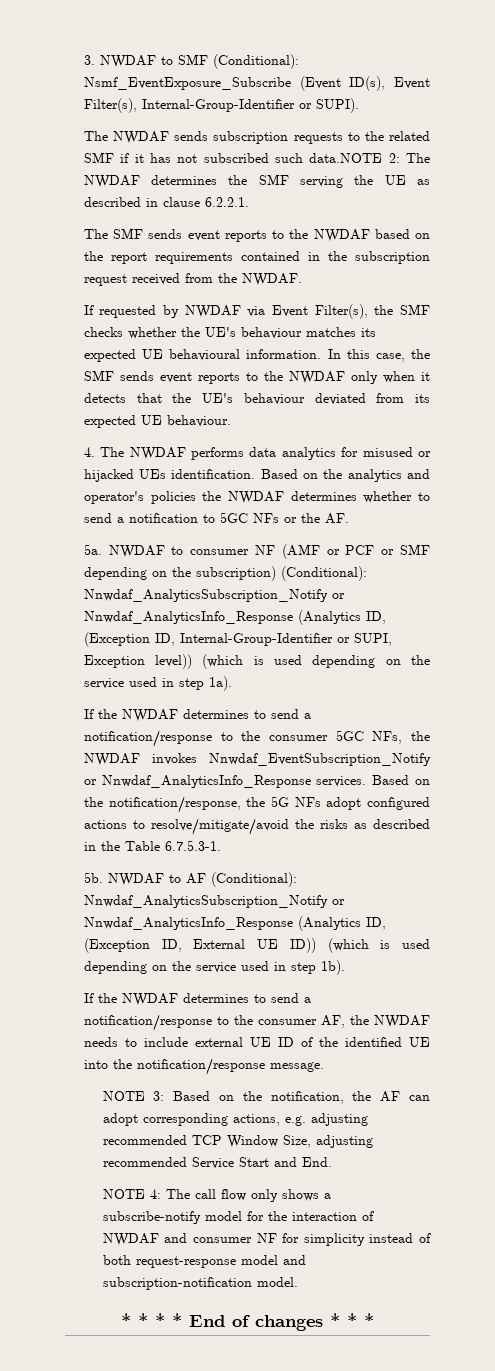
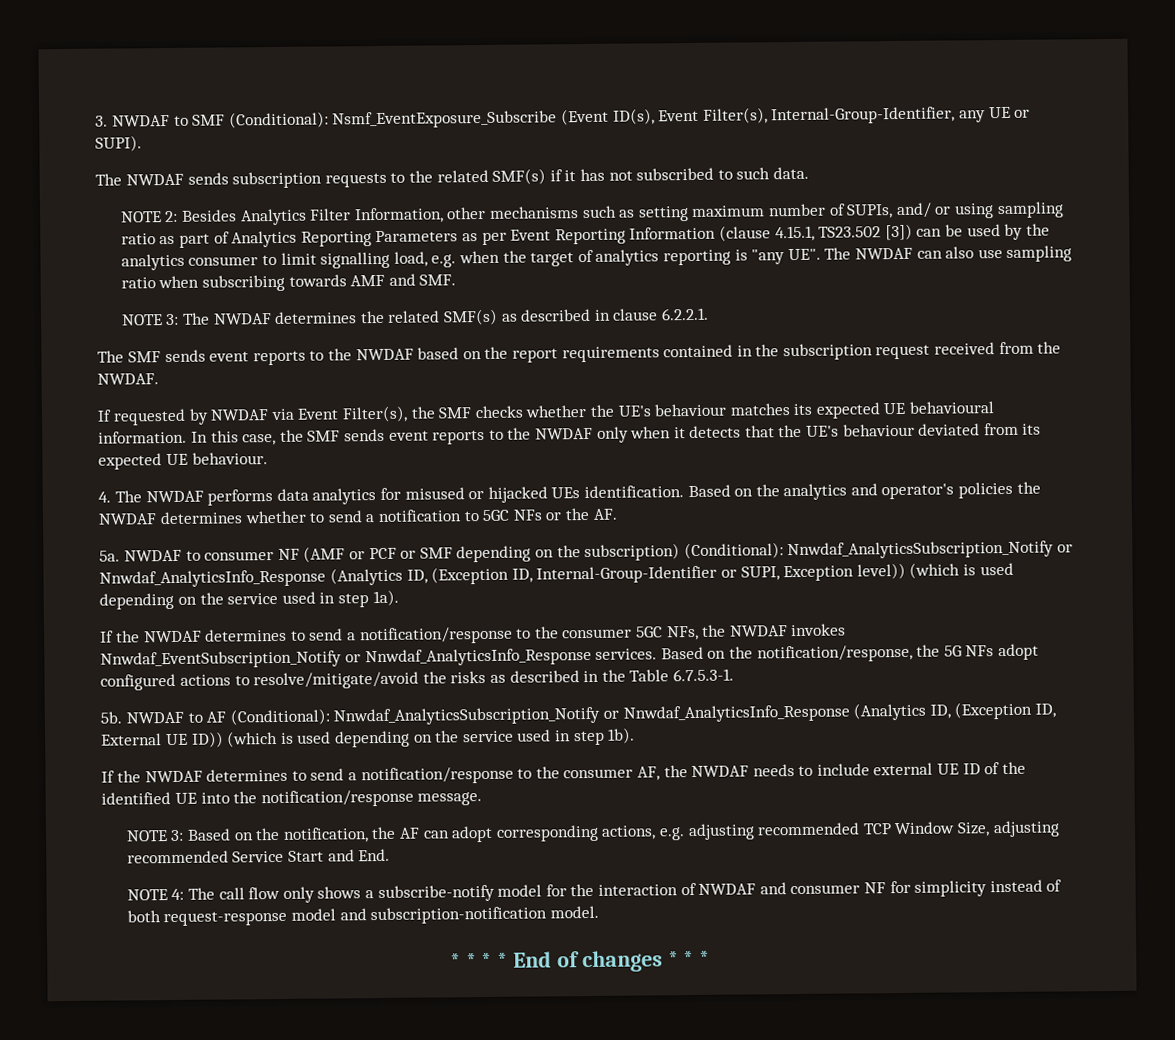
[141,99,295,112] Internal-Group-Identifier -> [771,106,1011,125] Internal-Group-Identifier, any UE
[83,152,114,163] SMF -> [492,168,547,185] SMF(s)
[274,153,431,163] [83,174,406,188] such data.NOTE 2: The NWDAF determines the SMF serving the UE -> [717,166,809,180] [120,201,1064,226] [120,223,1050,248] [120,245,1073,271] [120,273,457,292] [121,308,499,326] to such data. // NOTE 2: Besides Analytics Filter Information, other mechanisms such as setting maximum number of SUPIs, and/ or using sampling ratio as part of Analytics Reporting Parameters as per Event Reporting Information (clause 4.15.1, TS23.502 [3]) can be used by the analytics consumer to limit signalling load, e.g. when the target of analytics reporting is "any UE". The NWDAF can also use sampling ratio when subscribing towards AMF and SMF. // NOTE 3: The NWDAF determines the related SMF(s)

